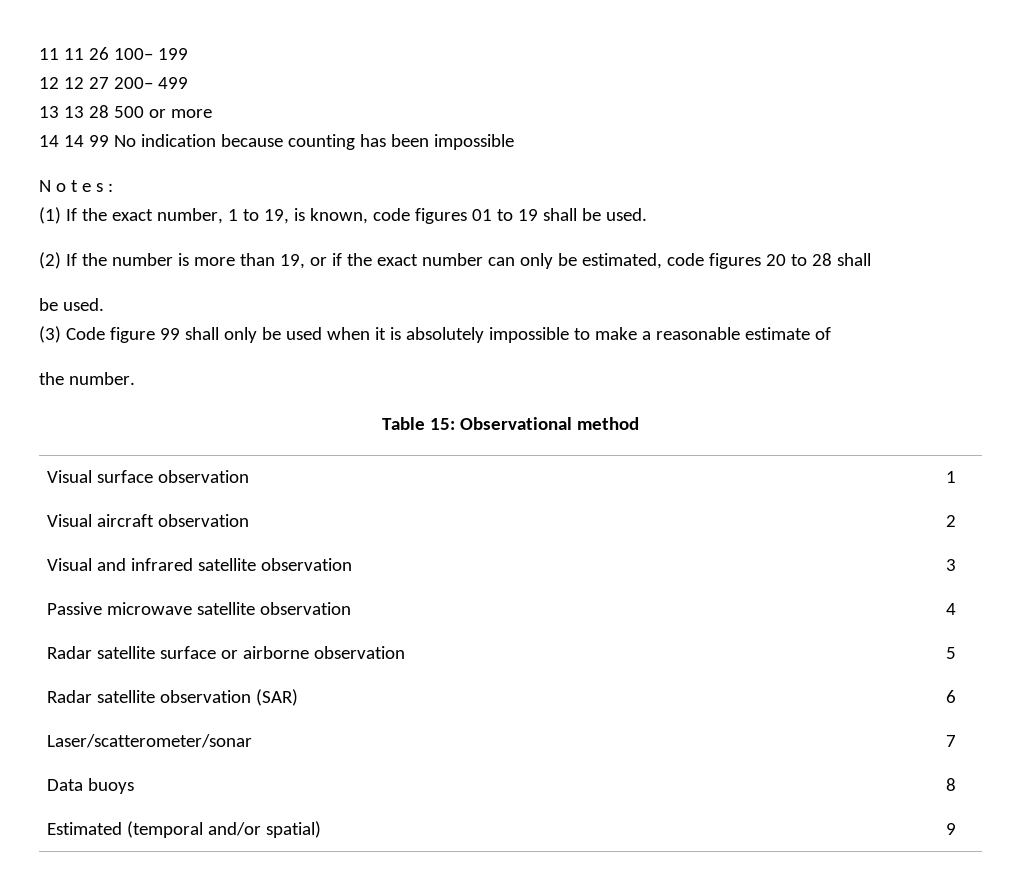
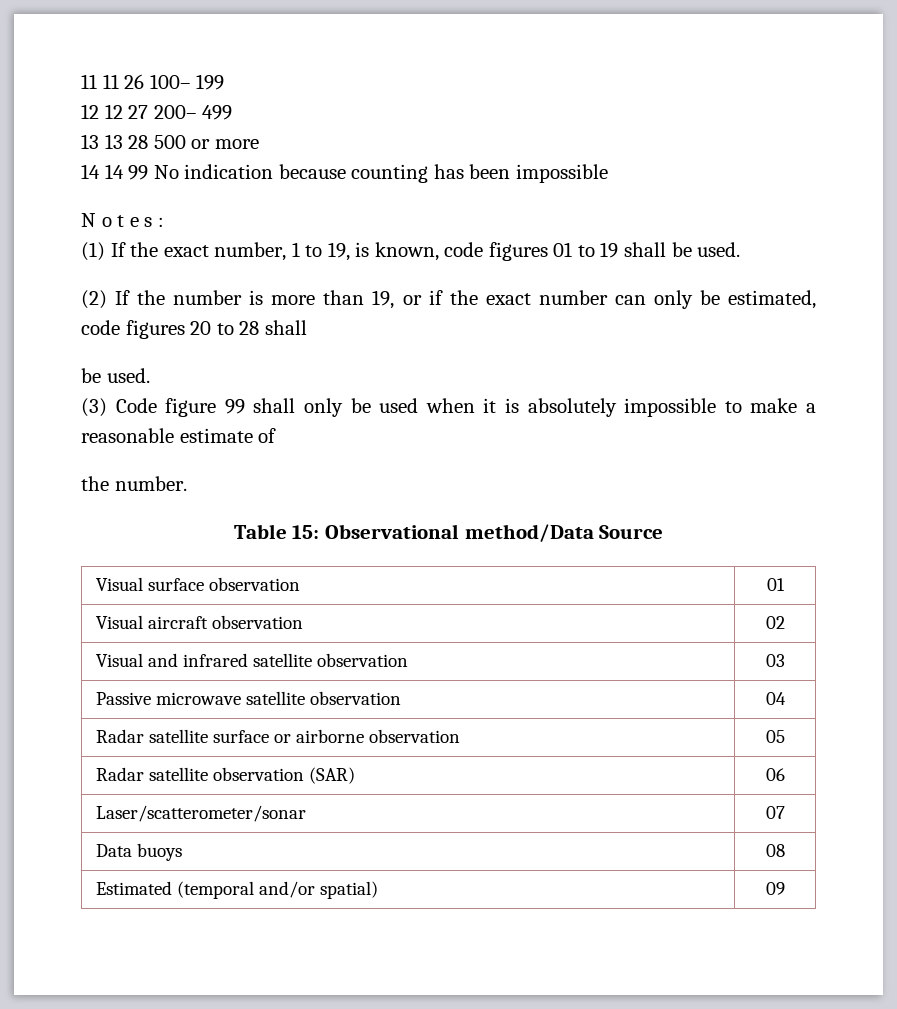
[576,417,639,430] method -> [464,524,664,542] method/Data Source
[946,471,956,483] 1 -> [766,578,785,591] 01
[946,515,956,527] 2 -> [765,616,785,629] 02
[946,559,956,571] 3 -> [765,654,785,667] 03
[946,603,956,615] 4 -> [765,692,786,705] 04
[946,647,956,659] 5 -> [765,730,785,743] 05
[946,690,956,703] 6 -> [765,768,785,781] 06
[946,735,956,747] 7 -> [765,806,785,819] 07
[946,778,956,791] 8 -> [765,844,785,857] 08
[946,823,956,835] 9 -> [765,882,785,895] 09

